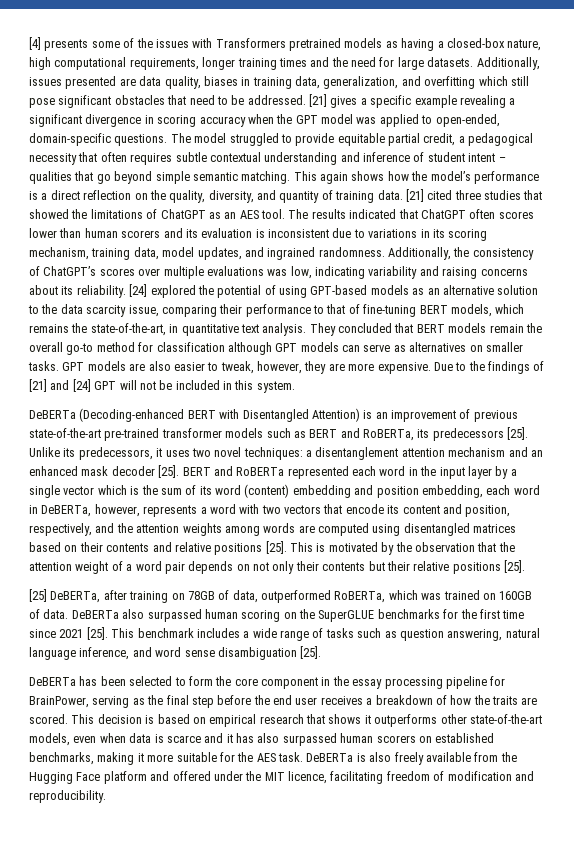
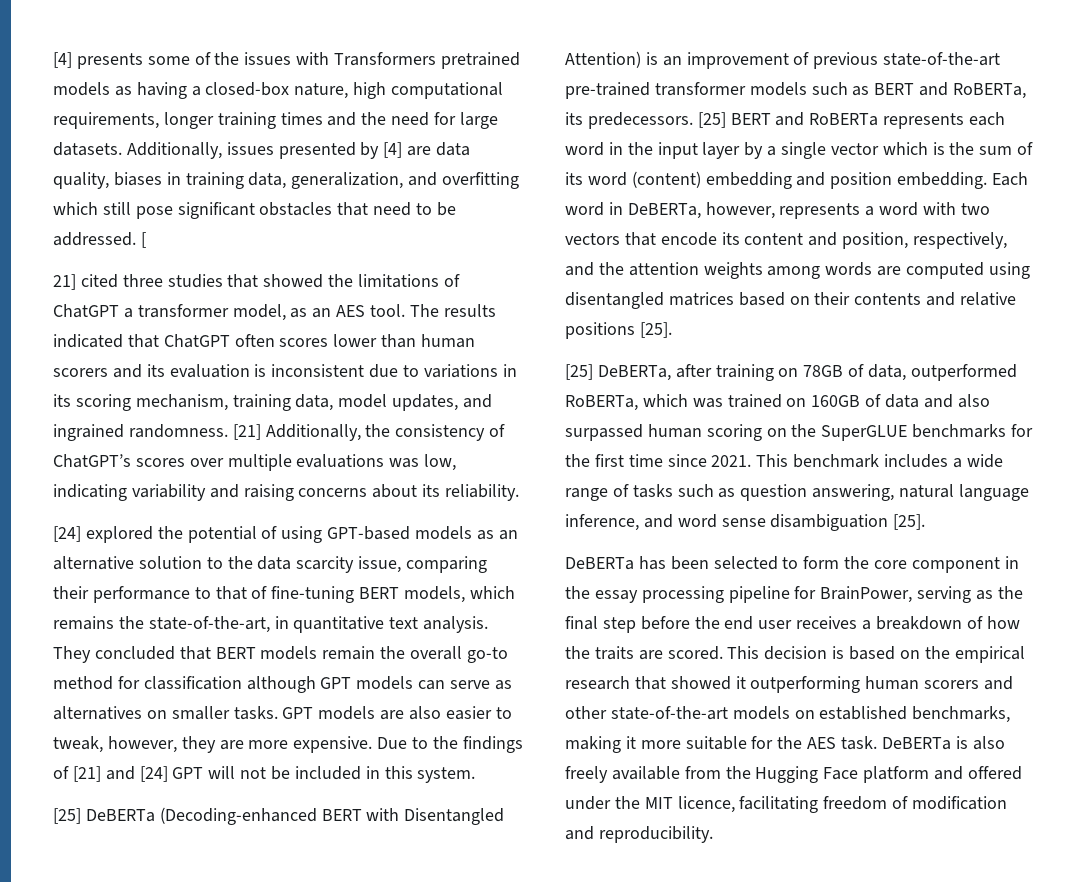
(117, 82) none -> [360,142,403,159] by [4]
[309,94,516,108] [29,114,500,127] [29,133,534,146] [29,152,506,165] [29,171,539,184] [29,189,424,203] [21] gives a specific example revealing a significant divergence in scoring accuracy when the GPT model was applied to open-ended, domain-specific questions. The model struggled to provide equitable partial credit, a pedagogical necessity that often requires subtle contextual understanding and inference of student intent – qualities that go beyond simple semantic matching. This again shows how the model’s performance is a direct reflection on the quality, diversity, and quantity of training data. [21] -> [140,232,146,248] [53,274,76,290] [ // 21]
(206, 214) none -> [123,304,286,321] a transformer model,
(385, 252) none -> [232,424,261,440] [21]
(126, 291) none -> (520, 492) //
(295, 387) none -> [53,808,81,824] [25]
[432,427,529,441] [29,447,543,460] [29,465,180,478] predecessors [25]. Unlike its predecessors, it uses two novel techniques: a disentanglement attention mechanism and an enhanced mask decoder [25]. -> [587,112,726,129] predecessors. [25]
[287,466,349,479] represented -> [883,113,965,129] represents
[421,485,511,498] embedding, each -> [897,172,1029,189] embedding. Each
[290,542,515,555] [29,560,525,574] This is motivated by the observation that the attention weight of a word pair depends on not only their contents but their relative positions [25]. -> (672, 330) none
[43,609,119,619] data. DeBERTa -> [885,394,953,408] data and
[59,627,108,640] 2021 [25]. -> [711,455,752,467] 2021.
(206, 720) none -> [924,646,950,659] the
[328,714,542,727] [29,733,416,746] shows it outperforms other state-of-the-art models, even when data is scarce and it has also surpassed human scorers -> [670,676,1014,693] [565,706,790,720] showed it outperforming human scorers and other state-of-the-art models

